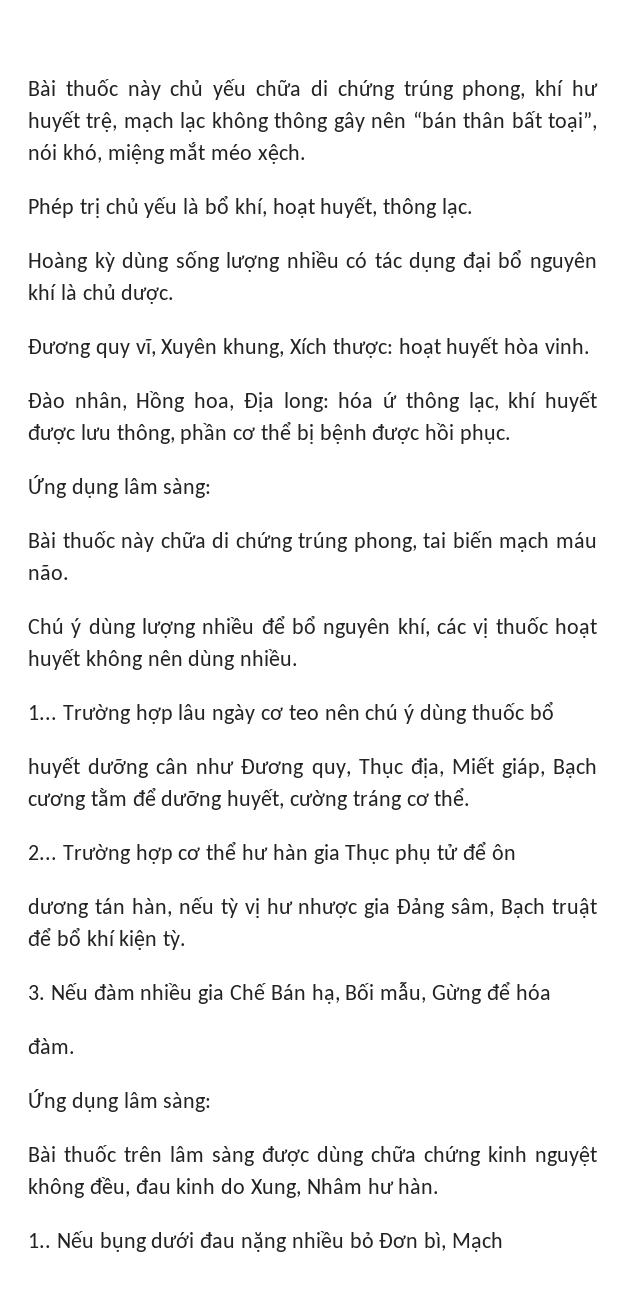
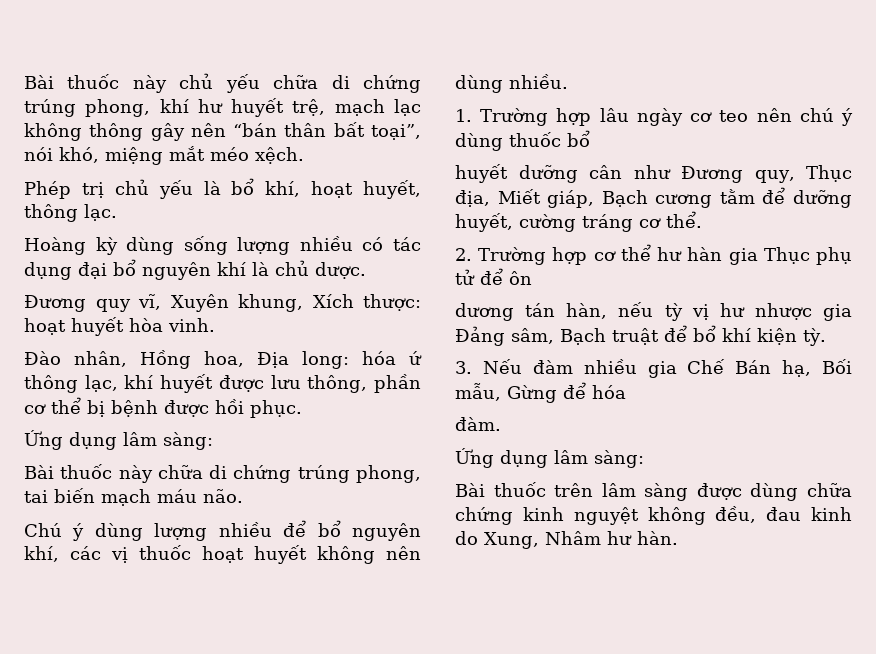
[28,705,57,720] 1... -> [455,109,472,122] 1.
[28,845,57,860] 2... -> [455,248,472,261] 2.
[28,1231,504,1252] // 1.. Nếu bụng dưới đau nặng nhiều bỏ Đơn bì, Mạch -> (678, 538) none

